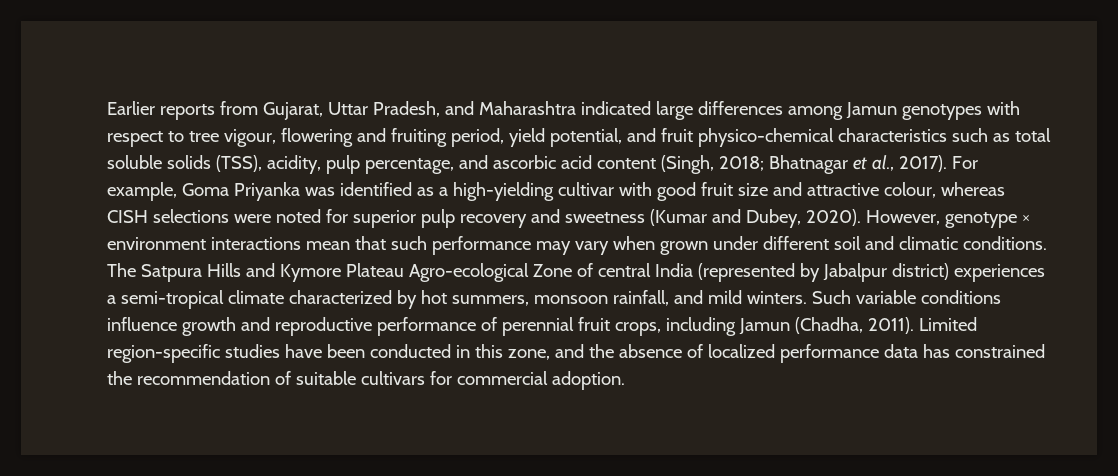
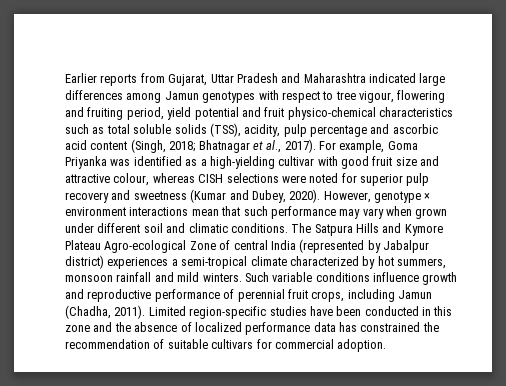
[372,101,440,117] Pradesh, -> [236,73,278,83] Pradesh
[549,128,622,147] potential, -> [194,107,239,120] potential
[364,158,454,174] percentage, -> [310,125,367,137] percentage
[612,290,669,306] rainfall, -> [116,272,152,282] rainfall
[507,349,550,360] zone, -> [65,325,90,332] zone

